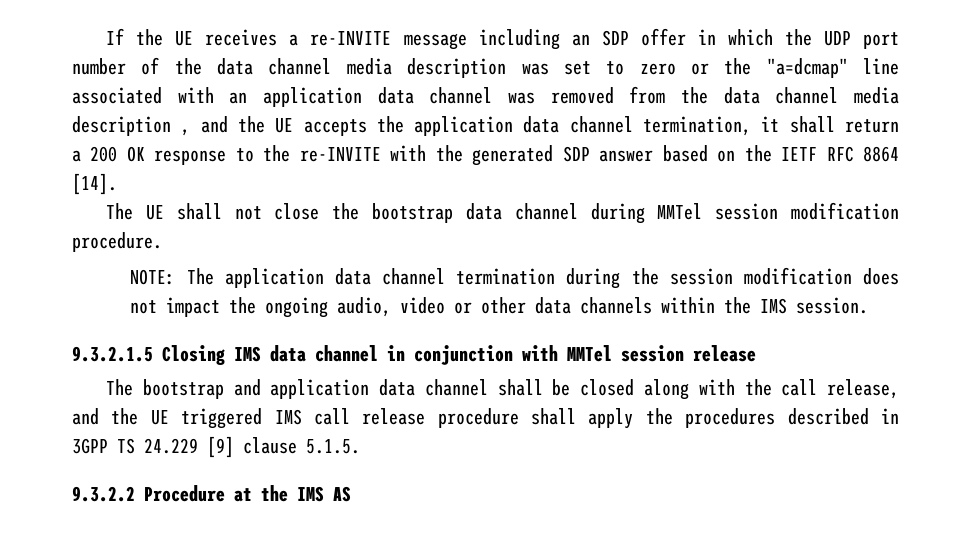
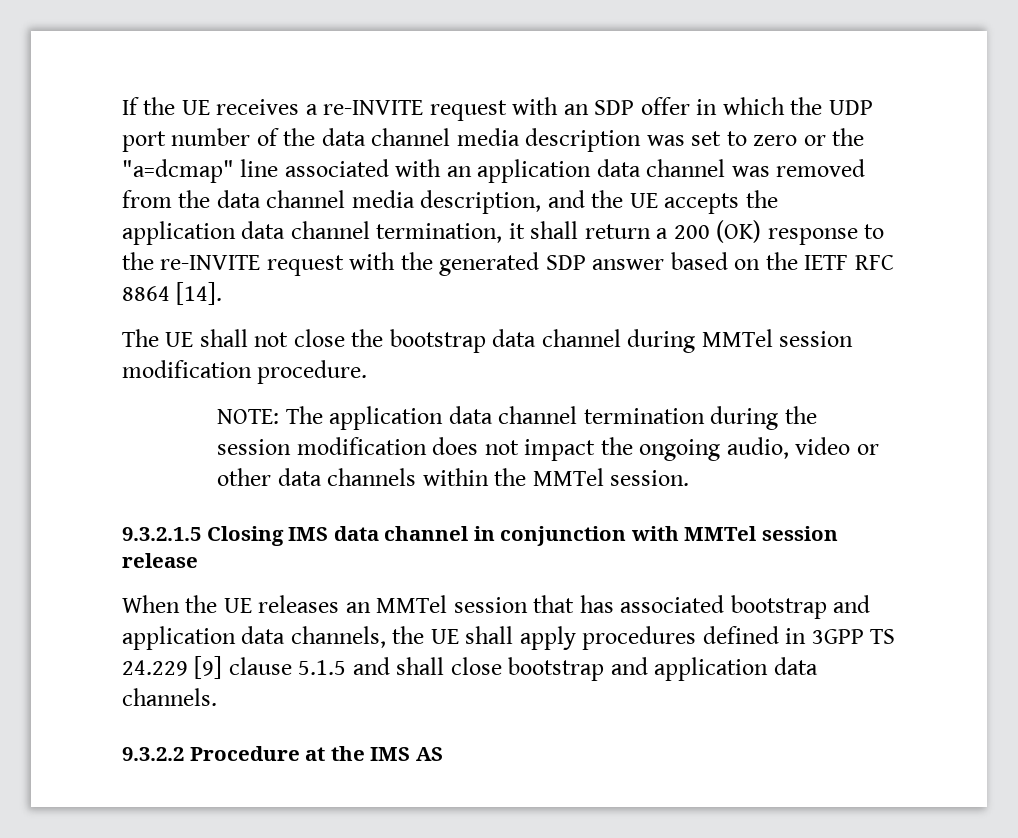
[403,29,560,50] message including -> [429,97,559,121] request with
[72,116,191,136] description , -> [420,190,542,214] description,
[126,146,145,162] OK -> [716,220,762,243] (OK)
(381, 154) none -> [266,255,344,276] request
[760,298,788,314] IMS -> [532,468,604,486] MMTel
[106,379,899,400] [72,408,869,429] The bootstrap and application data channel shall be closed along with the call release, and the UE triggered IMS call release procedure shall apply the procedures described -> [122,595,871,619] [122,626,779,650] When the UE releases an MMTel session that has associated bootstrap and application data channels, the UE shall apply procedures defined
[306,439,360,454] 5.1.5. -> [298,657,818,681] [122,688,217,706] 5.1.5 and shall close bootstrap and application data channels.

